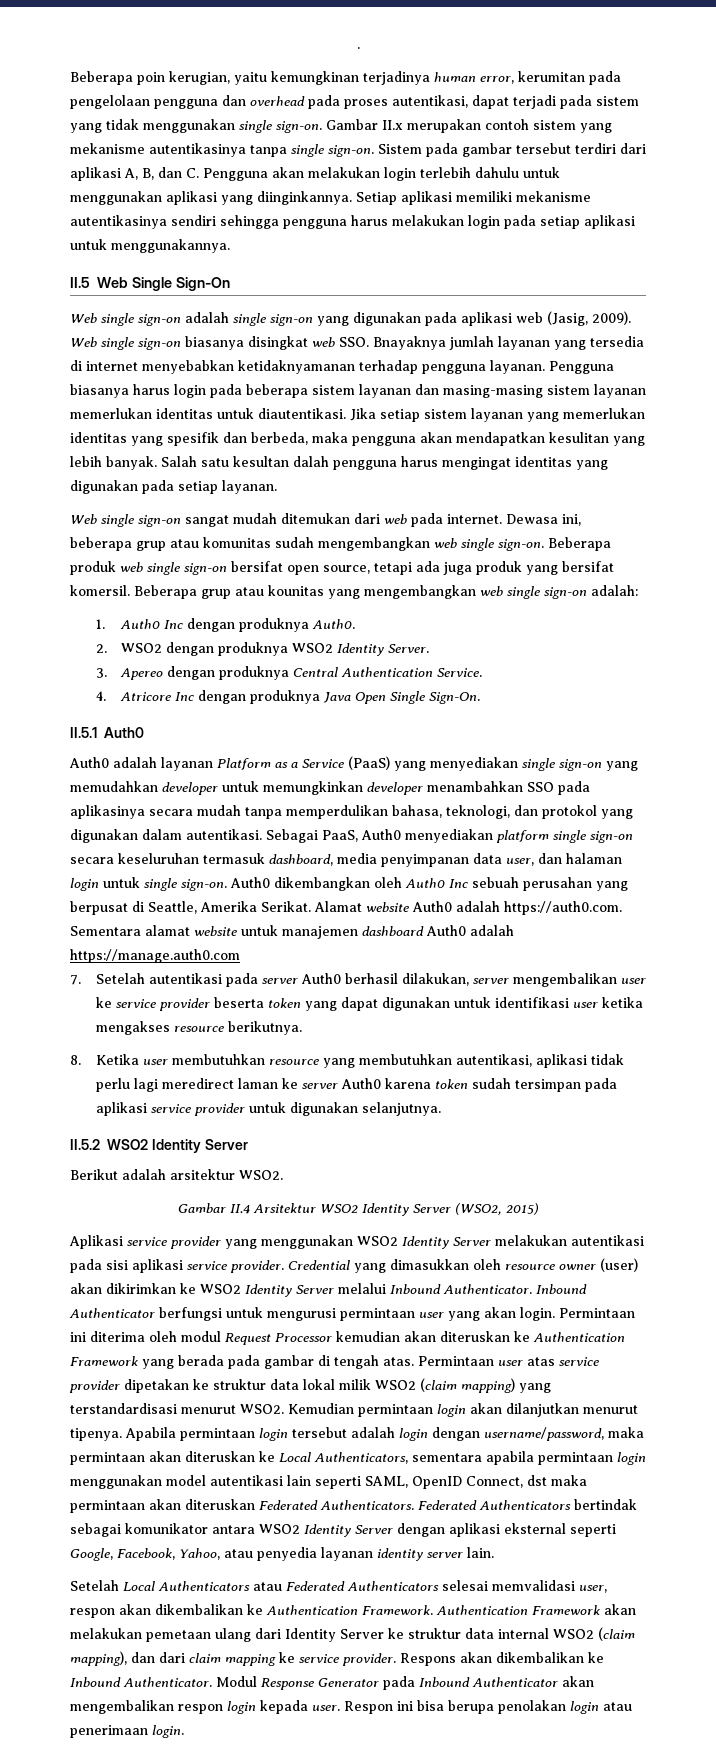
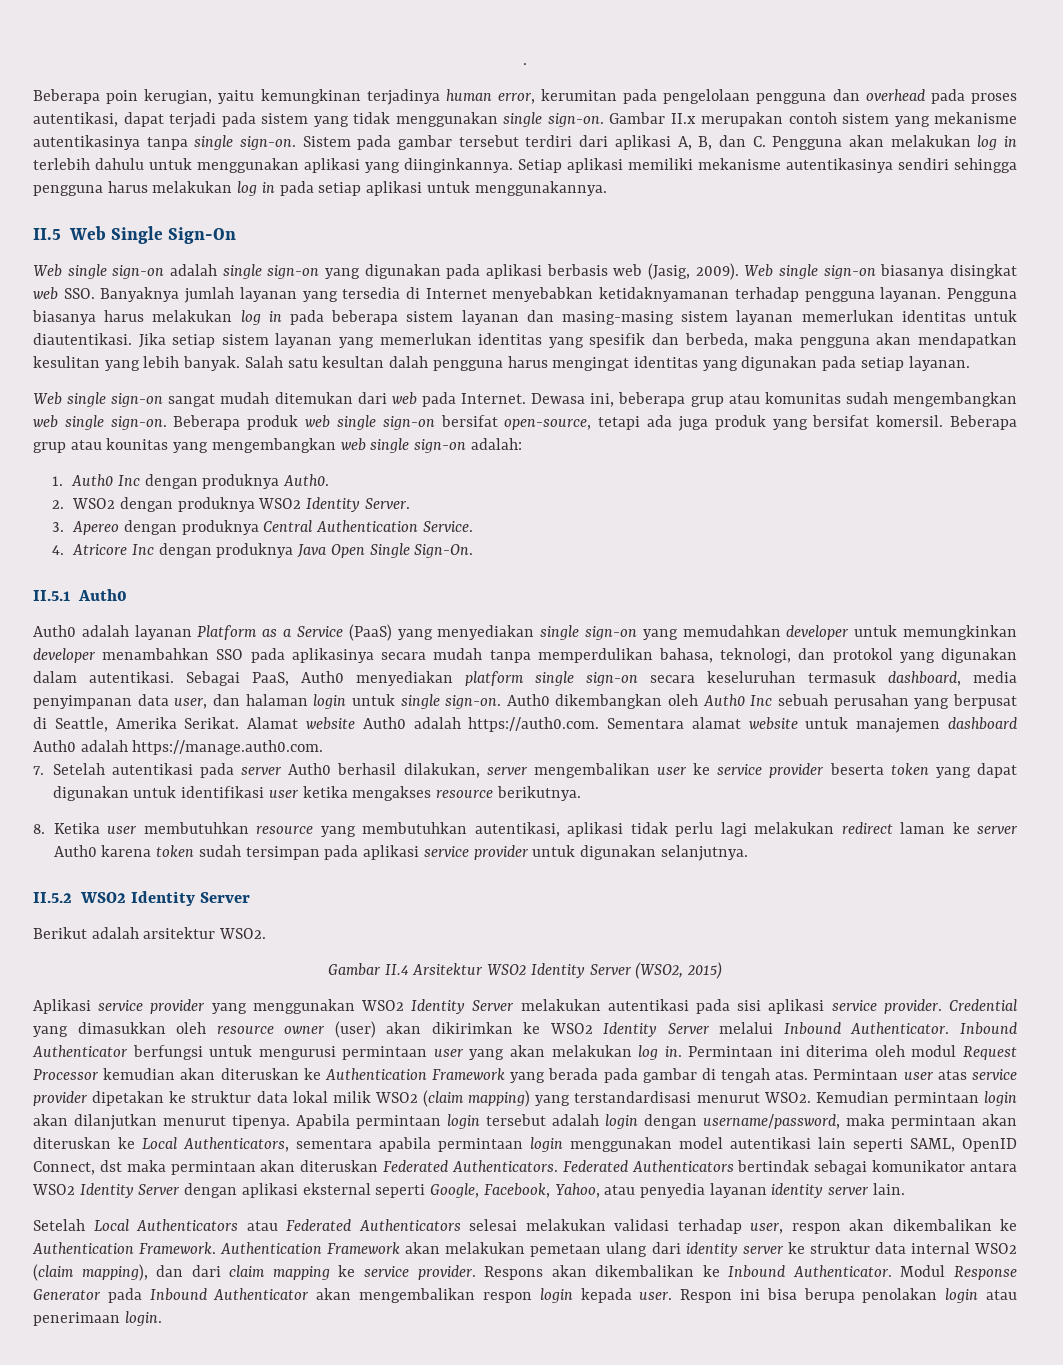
[384,167,416,181] login -> [977,135,1018,150] log in
[468,215,500,229] login -> [237,181,275,196] log in
(512, 319) none -> [546,264,608,276] berbasis
[373,336,446,350] Bnayaknya -> [100,287,180,302] Banyaknya
[86,361,138,371] internet -> [425,288,487,299] Internet
[174,384,206,398] login -> [152,310,282,325] melakukan log in
[447,514,502,524] internet. -> [461,393,527,404] Internet.
[287,565,370,575] open source, -> [504,419,592,430] open-source,
[70,949,240,963] https://manage.auth0.com -> [132,740,324,755] https://manage.auth0.com.
[161,1078,234,1089] meredirect -> [754,822,893,834] melakukan redirect
[520,1307,555,1321] login. -> [551,1045,682,1060] melakukan log in.
[492,1580,575,1591] memvalidasi -> [525,1219,742,1234] melakukan validasi terhadap
[285,1628,384,1642] Identity Server -> [685,1242,784,1257] identity server

